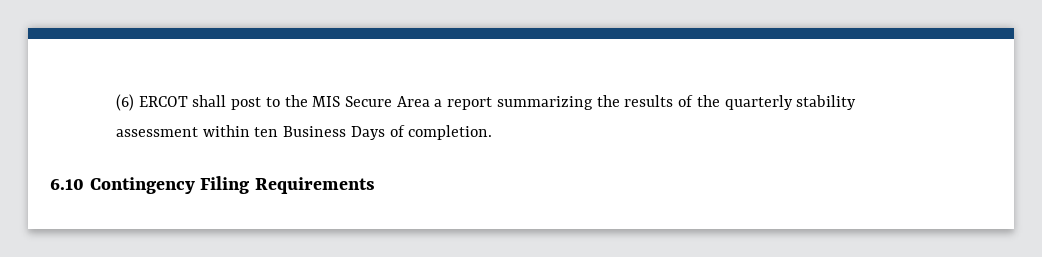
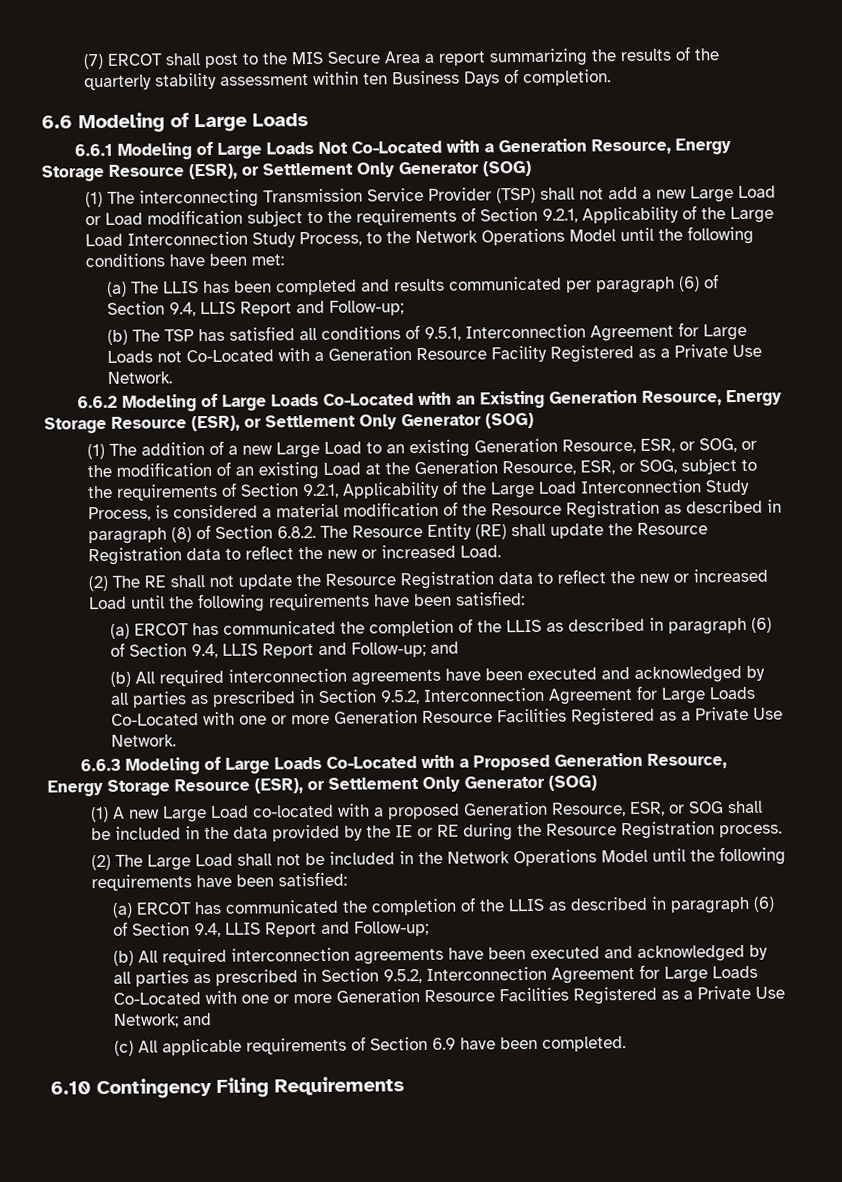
[115,94,134,111] (6) -> [82,53,104,70] (7)
(493, 132) none -> [41,112,309,134] [73,138,731,160] [41,160,532,182] [84,185,776,208] [84,205,774,227] [84,225,754,248] [84,253,284,268] [107,274,720,297] [107,300,405,317] [107,322,748,345] [107,344,763,363] [107,371,174,384] [76,389,782,412] [44,412,534,434] [86,438,757,460] [86,458,757,480] [86,479,750,501] [87,499,782,522] [87,522,708,545] [87,544,501,566] [87,568,768,592] [88,591,525,613] [110,617,773,639] [110,641,460,659] [110,665,766,687] [110,685,757,708] [111,706,784,726] [111,734,177,747] [79,752,727,775] [47,775,597,797] [90,800,763,823] [90,821,782,842] [90,846,786,871] [90,871,347,892] [112,896,776,918] [113,920,430,938] [113,944,769,966] [113,964,759,987] [113,985,786,1005] [113,1012,213,1028] [114,1036,627,1056] // 6.6 Modeling of Large Loads // 6.6.1 Modeling of Large Loads Not Co-Located with a Generation Resource, Energy Storage Resource (ESR), or Settlement Only Generator (SOG) // (1) The interconnecting Transmission Service Provider (TSP) shall not add a new Large Load or Load modification subject to the requirements of Section 9.2.1, Applicability of the Large Load Interconnection Study Process, to the Network Operations Model until the following conditions have been met: // (a) The LLIS has been completed and results communicated per paragraph (6) of Section 9.4, LLIS Report and Follow-up; // (b) The TSP has satisfied all conditions of 9.5.1, Interconnection Agreement for Large Loads not Co-Located with a Generation Resource Facility Registered as a Private Use Network. // 6.6.2 Modeling of Large Loads Co-Located with an Existing Generation Resource, Energy Storage Resource (ESR), or Settlement Only Generator (SOG) // (1) The addition of a new Large Load to an existing Generation Resource, ESR, or SOG, or the modification of an existing Load at the Generation Resource, ESR, or SOG, subject to the requirements of Section 9.2.1, Applicability of the Large Load Interconnection Study Process, is considered a material modification of the Resource Registration as described in paragraph (8) of Section 6.8.2. The Resource Entity (RE) shall update the Resource Registration data to reflect the new or increased Load. // (2) The RE shall not update the Resource Registration data to reflect the new or increased Load until the following requirements have been satisfied: // (a) ERCOT has communicated the completion of the LLIS as described in paragraph (6) of Section 9.4, LLIS Report and Follow-up; and // (b) All required interconnection agreements have been executed and acknowledged by all parties as prescribed in Section 9.5.2, Interconnection Agreement for Large Loads Co-Located with one or more Generation Resource Facilities Registered as a Private Use Network. // 6.6.3 Modeling of Large Loads Co-Located with a Proposed Generation Resource, Energy Storage Resource (ESR), or Settlement Only Generator (SOG) // (1) A new Large Load co-located with a proposed Generation Resource, ESR, or SOG shall be included in the data provided by the IE or RE during the Resource Registration process. // (2) The Large Load shall not be included in the Network Operations Model until the following requirements have been satisfied: // (a) ERCOT has communicated the completion of the LLIS as described in paragraph (6) of Section 9.4, LLIS Report and Follow-up; // (b) All required interconnection agreements have been executed and acknowledged by all parties as prescribed in Section 9.5.2, Interconnection Agreement for Large Loads Co-Located with one or more Generation Resource Facilities Registered as a Private Use Network; and // (c) All applicable requirements of Section 6.9 have been completed.

